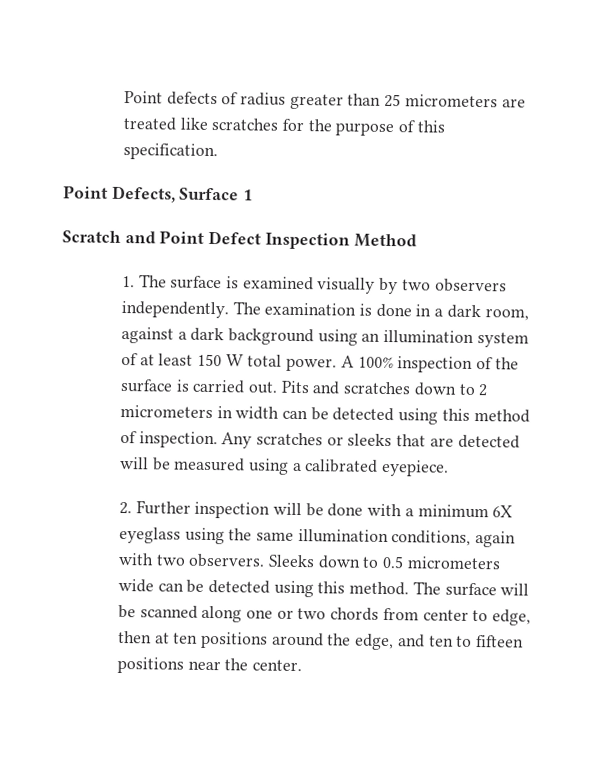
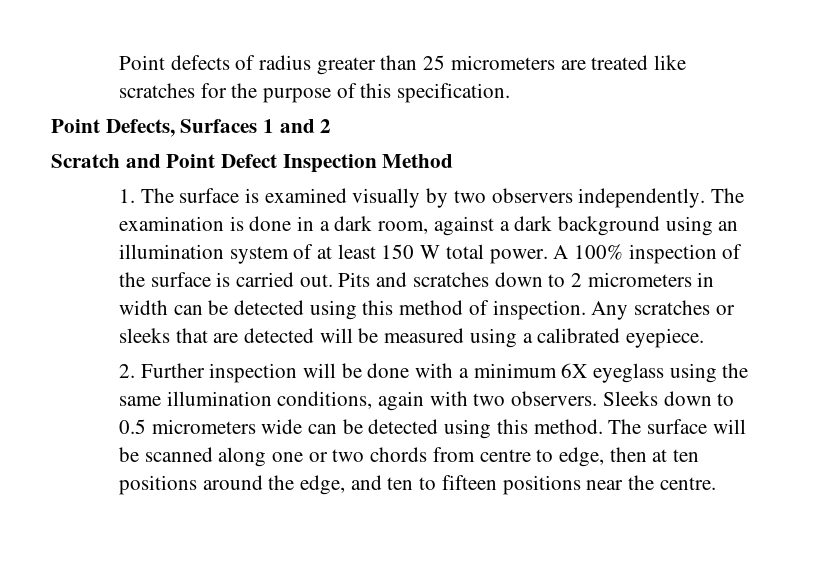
[179,187,240,201] Surface -> [180,119,258,133] Surfaces
(254, 195) none -> [279,119,332,133] and 2
[422,609,469,621] center -> [479,449,531,462] centre
[251,659,302,672] center. -> [659,477,716,490] centre.

